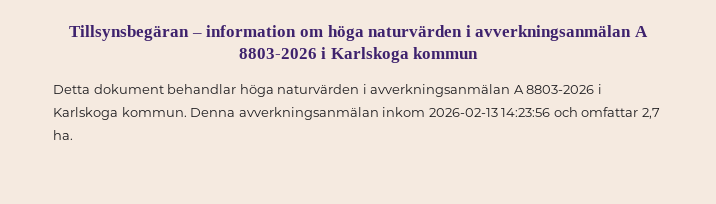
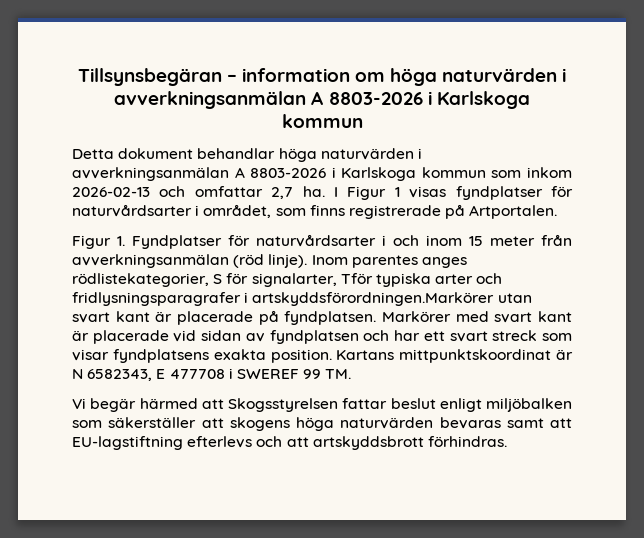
[121,107,379,120] kommun. Denna avverkningsanmälan -> [421,167,522,178] kommun som
[501,108,551,117] 14:23:56 -> (150, 192) none
(73, 135) none -> [334,186,573,200] [72,204,558,219] [72,234,572,249] [72,254,467,268] [72,273,503,287] [72,292,532,306] [72,310,572,325] [72,330,573,344] [72,349,573,363] [72,368,352,381] [72,398,572,412] [72,417,572,431] [72,436,507,450] I Figur 1 visas fyndplatser för naturvårdsarter i området, som finns registrerade på Artportalen. // Figur 1. Fyndplatser för naturvårdsarter i och inom 15 meter från avverkningsanmälan (röd linje). Inom parentes anges rödlistekategorier, S för signalarter, Tför typiska arter och fridlysningsparagrafer i artskyddsförordningen.Markörer utan svart kant är placerade på fyndplatsen. Markörer med svart kant är placerade vid sidan av fyndplatsen och har ett svart streck som visar fyndplatsens exakta position. Kartans mittpunktskoordinat är N 6582343, E 477708 i SWEREF 99 TM. // Vi begär härmed att Skogsstyrelsen fattar beslut enligt miljöbalken som säkerställer att skogens höga naturvärden bevaras samt att EU-lagstiftning efterlevs och att artskyddsbrott förhindras.

